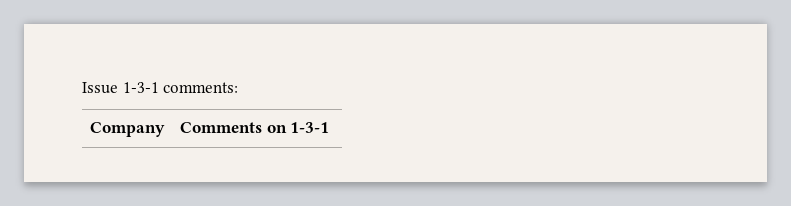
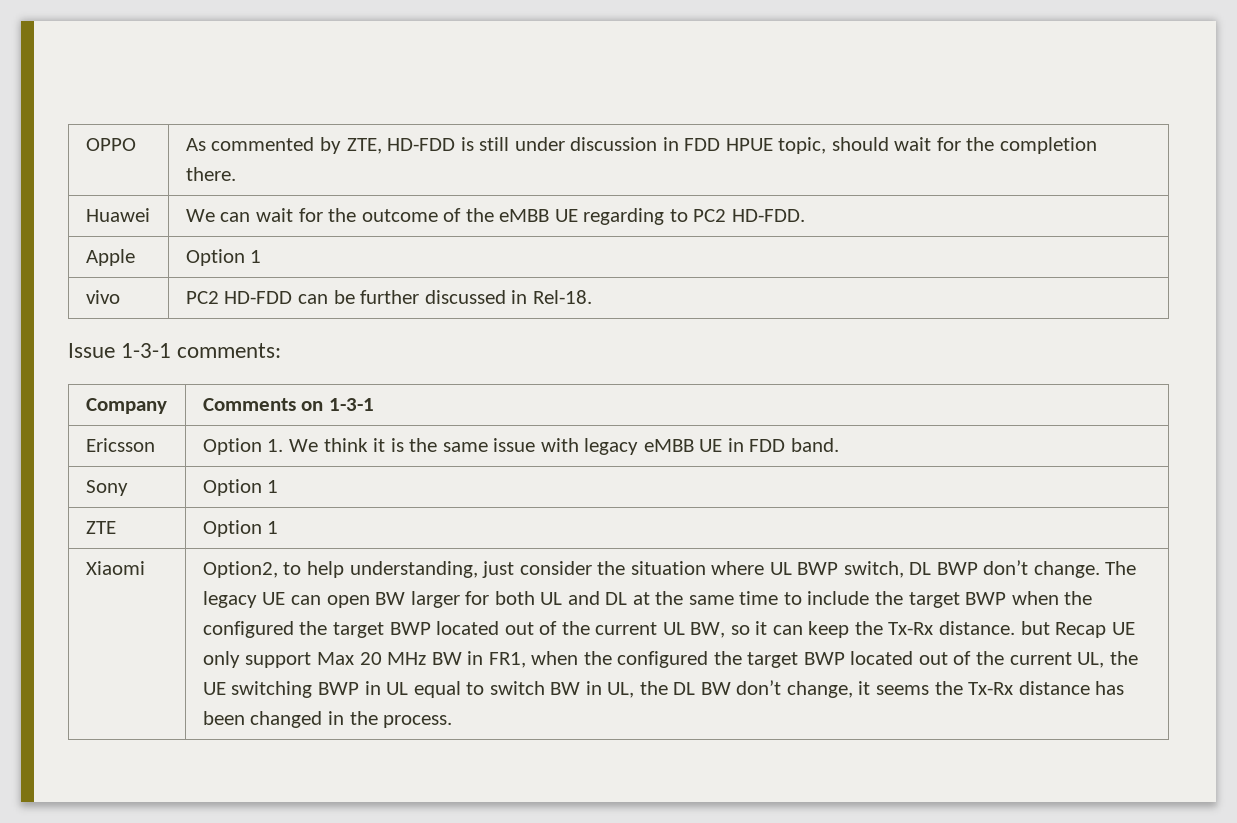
(82, 88) none -> [85,138,136,151] [185,137,1097,154] [185,167,236,181] [85,208,150,222] [185,208,805,225] [85,249,135,266] [185,249,262,266] [85,290,120,304] [185,290,592,304] OPPO | As commented by ZTE, HD-FDD is still under discussion in FDD HPUE topic, should wait for the completion there. // Huawei | We can wait for the outcome of the eMBB UE regarding to PC2 HD-FDD. // Apple | Option 1 // vivo | PC2 HD-FDD can be further discussed in Rel-18. //
(330, 127) none -> [85,438,155,452] [202,438,839,455] [85,480,128,496] [202,479,279,496] [85,521,116,534] [202,520,279,537] [85,561,145,575] [202,560,1137,578] [202,591,1093,608] [202,621,1135,638] [202,651,1138,668] [202,680,1125,698] [202,711,453,728] // Ericsson | Option 1. We think it is the same issue with legacy eMBB UE in FDD band. // Sony | Option 1 // ZTE | Option 1 // Xiaomi | Option2, to help understanding, just consider the situation where UL BWP switch, DL BWP don’t change. The legacy UE can open BW larger for both UL and DL at the same time to include the target BWP when the configured the target BWP located out of the current UL BW, so it can keep the Tx-Rx distance. but Recap UE only support Max 20 MHz BW in FR1, when the configured the target BWP located out of the current UL, the UE switching BWP in UL equal to switch BW in UL, the DL BW don’t change, it seems the Tx-Rx distance has been changed in the process.

